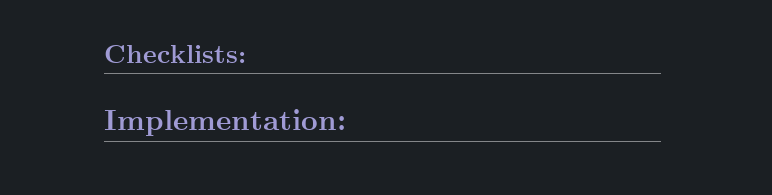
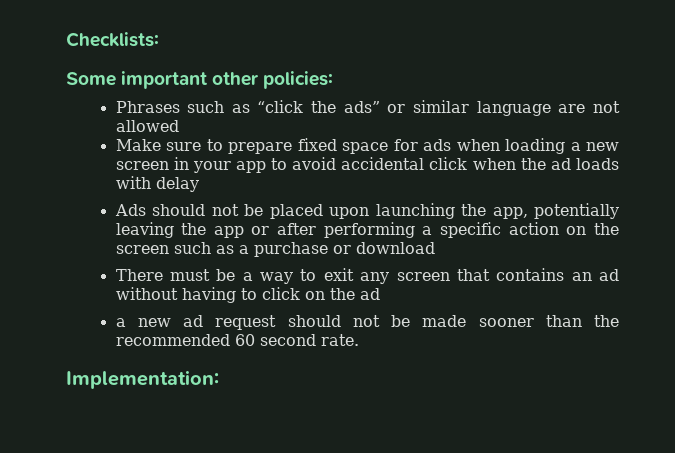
(246, 54) none -> [66,71,334,89] [115,100,621,116] [115,120,179,132] [115,138,619,154] [115,157,619,173] [115,176,199,192] [114,203,619,219] [115,222,620,238] [115,242,435,257] [115,268,619,284] [115,287,380,303] [115,315,619,330] [115,334,359,346] // Some important other policies: // Phrases such as “click the ads” or similar language are not allowed // Make sure to prepare fixed space for ads when loading a new screen in your app to avoid accidental click when the ad loads with delay // Ads should not be placed upon launching the app, potentially leaving the app or after performing a specific action on the screen such as a purchase or download // There must be a way to exit any screen that contains an ad without having to click on the ad // a new ad request should not be made sooner than the recommended 60 second rate.

